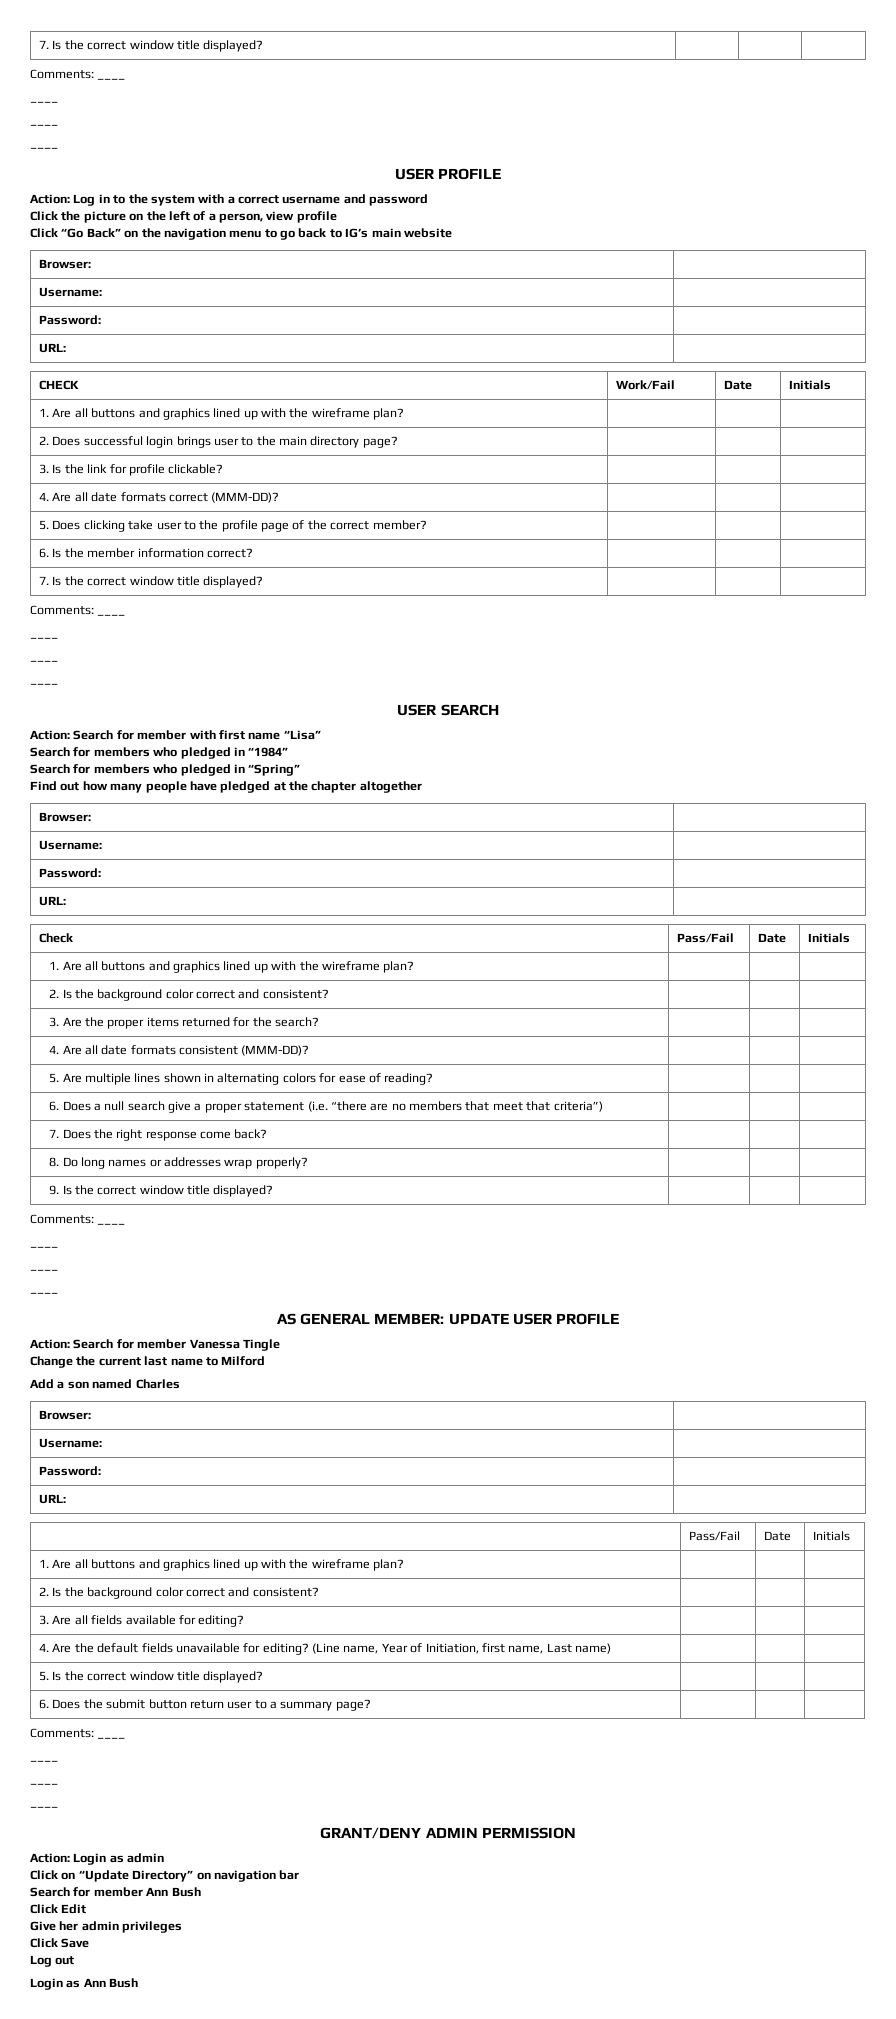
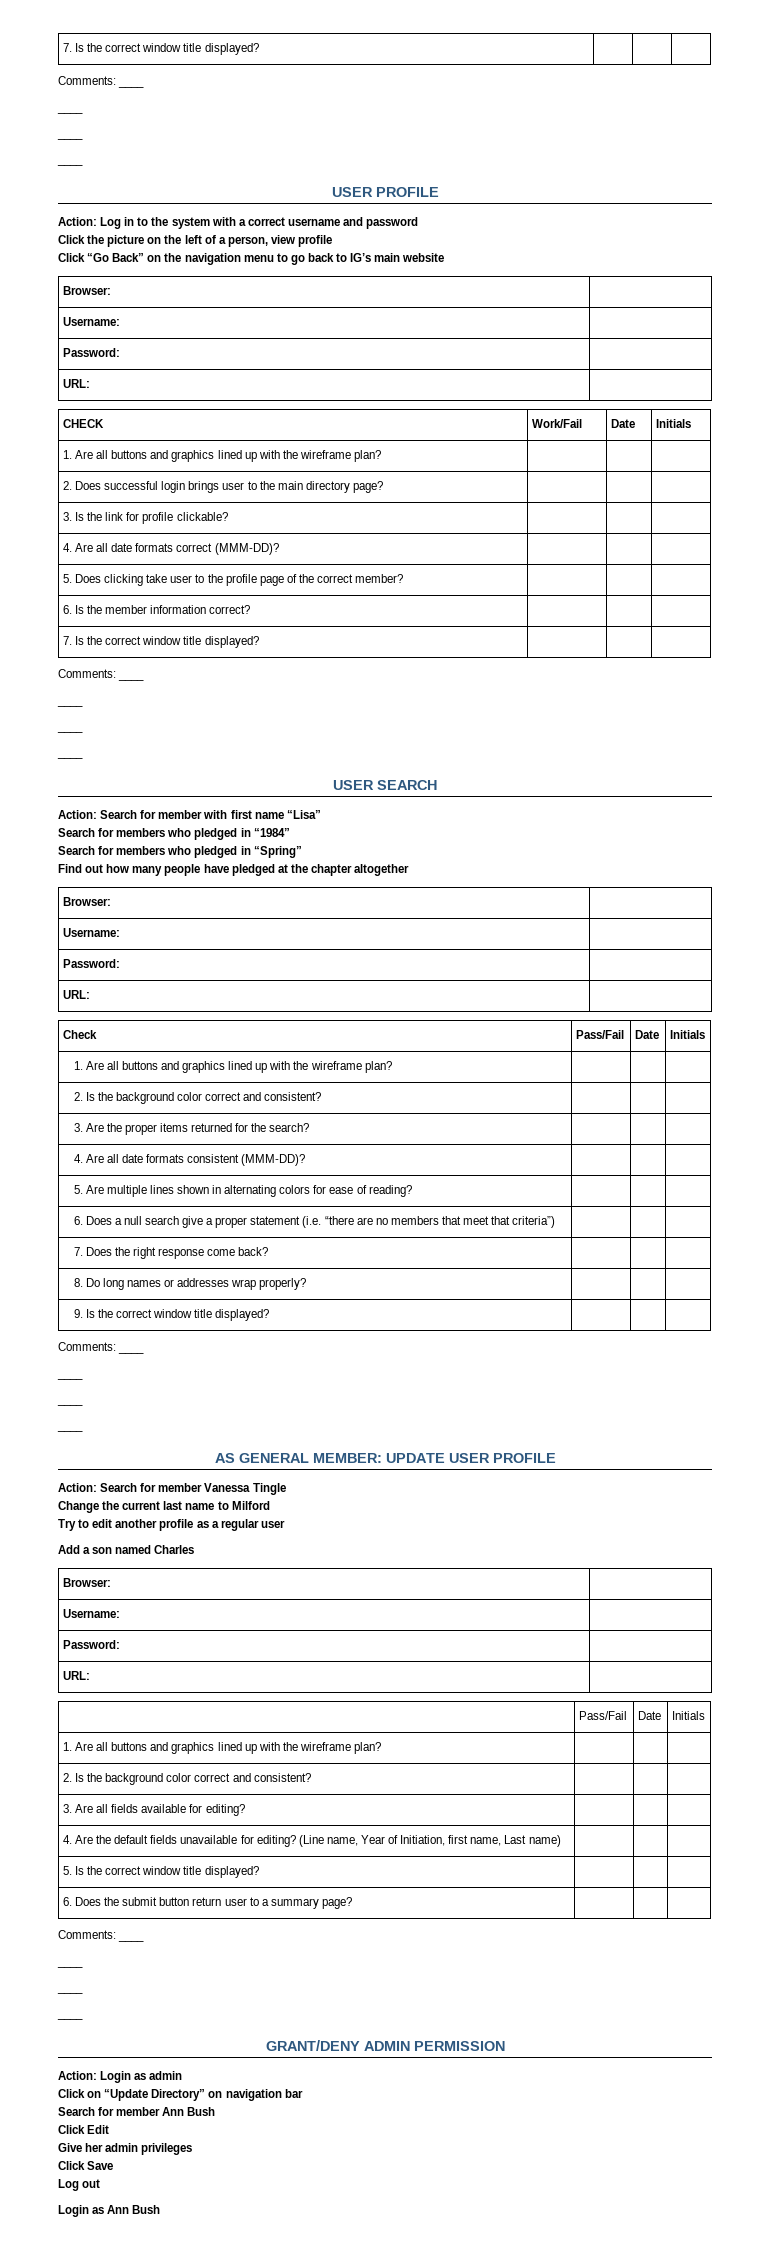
(266, 1361) none -> [58,1519,285,1531] // Try to edit another profile as a regular user

